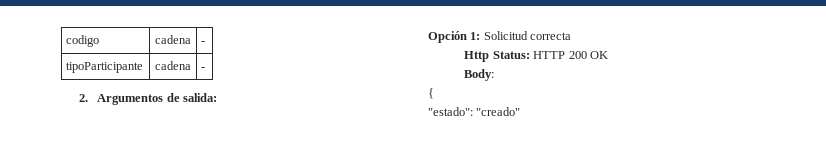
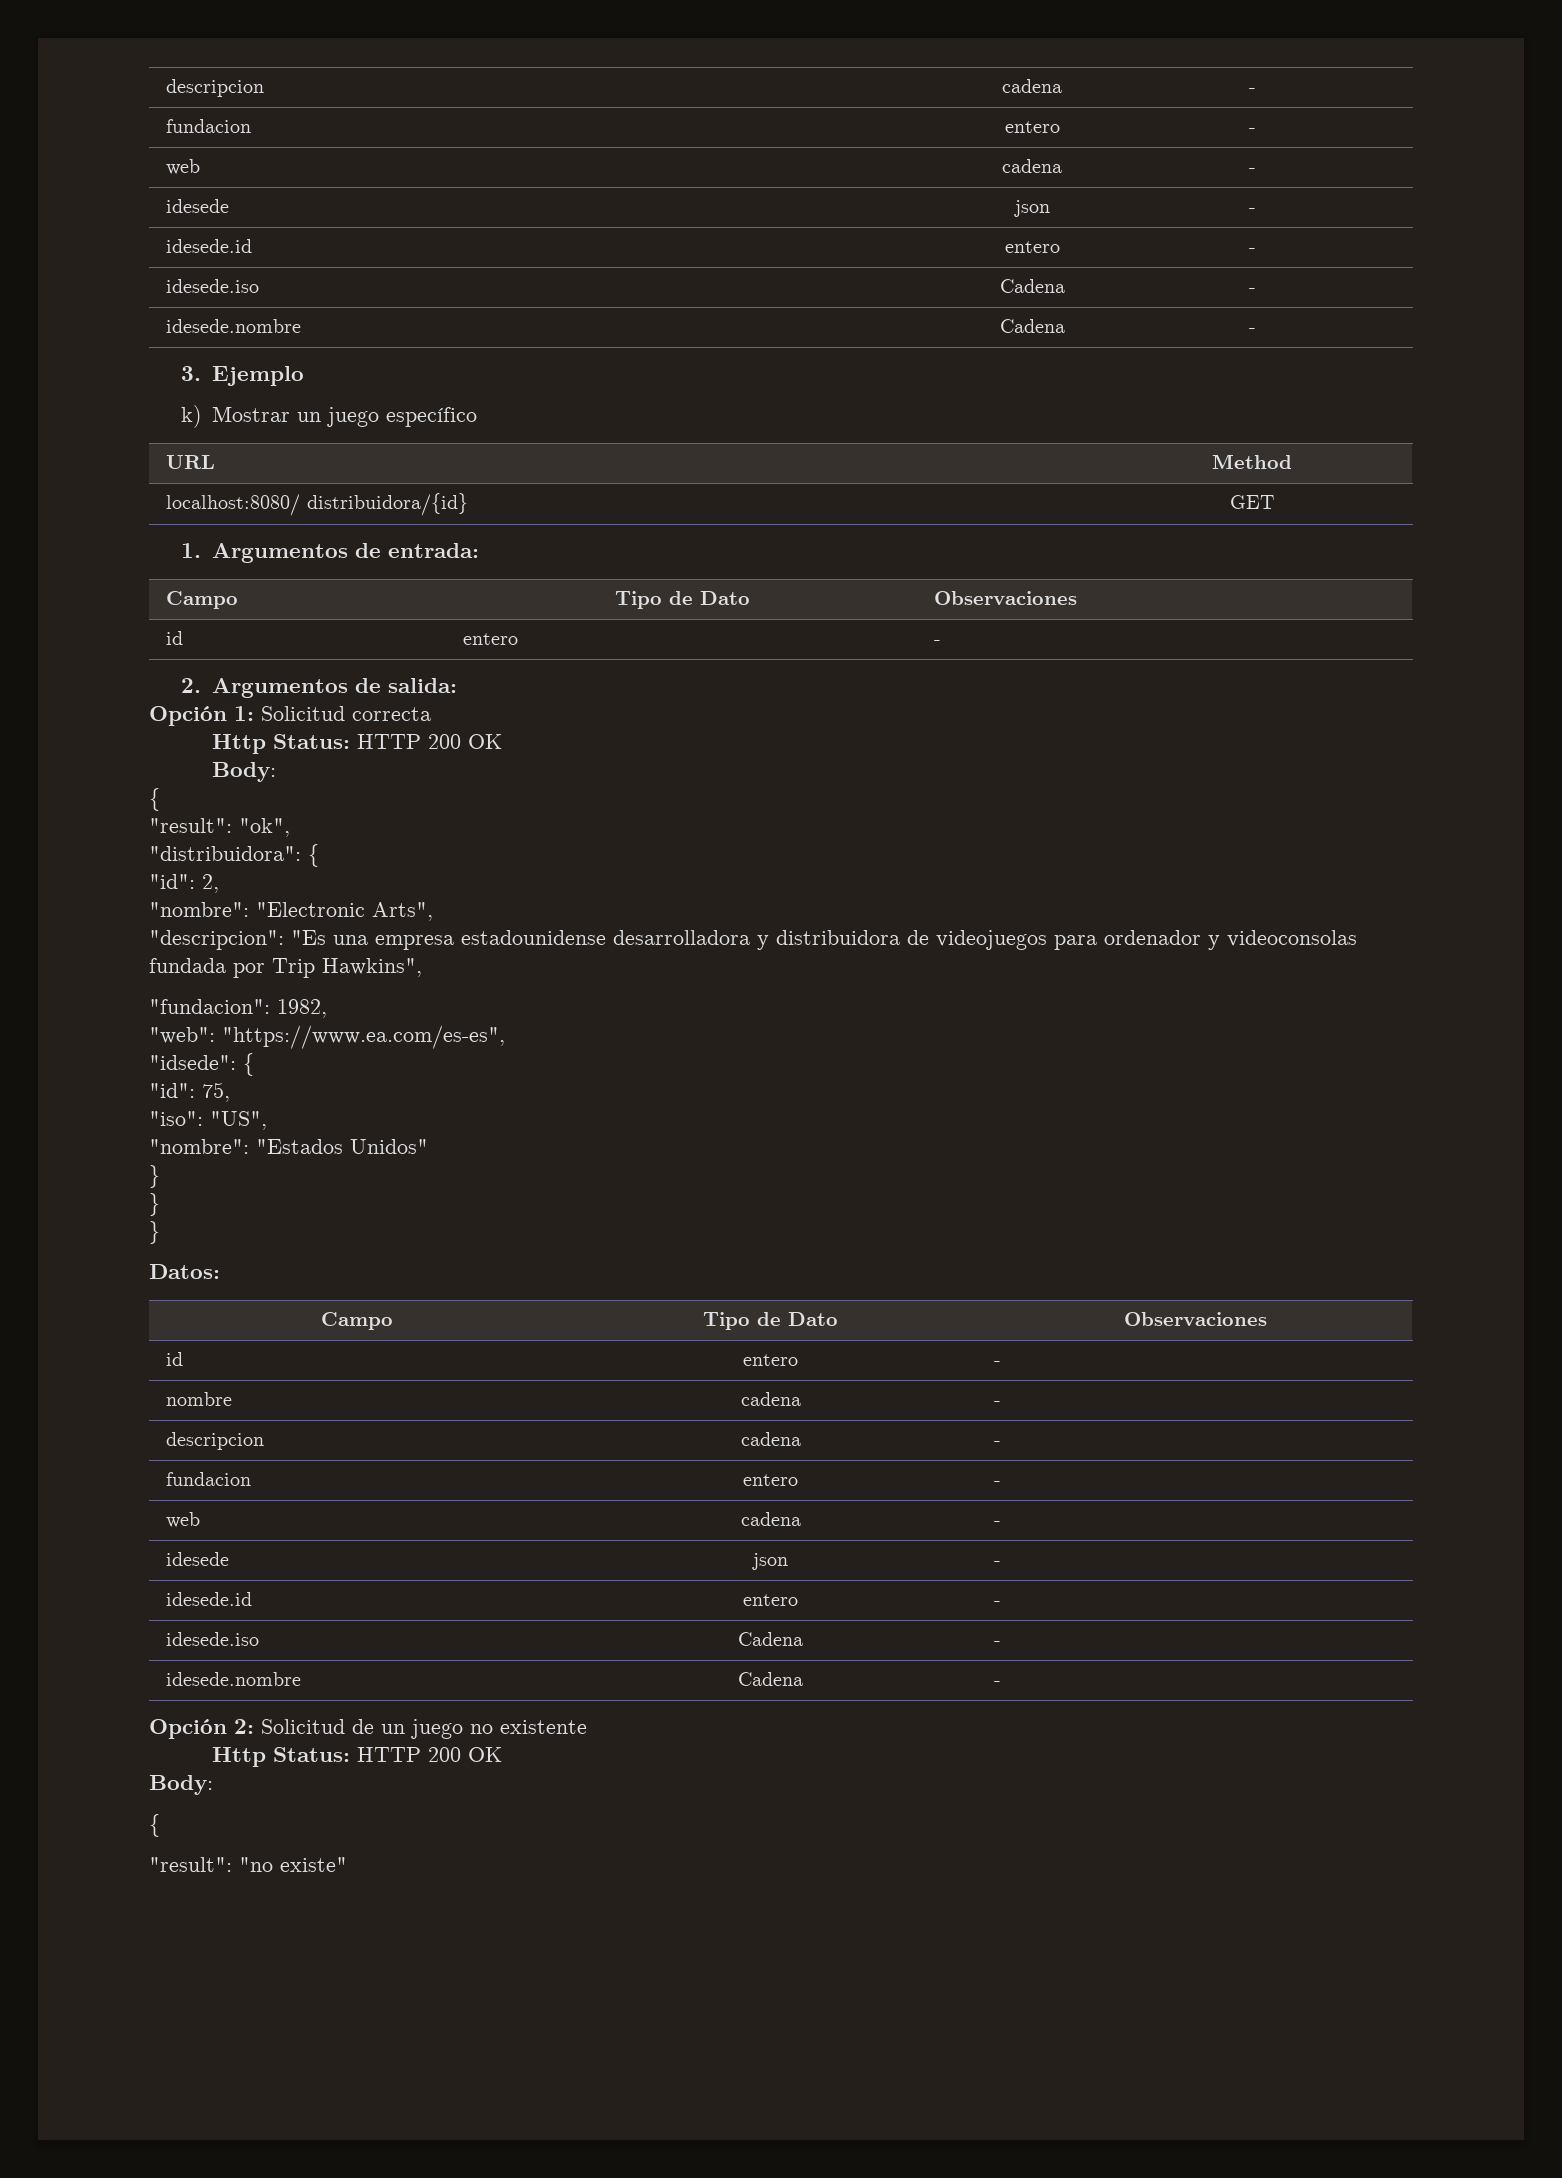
[66,35,100,47] [155,35,191,44] [201,41,206,44] [66,62,144,73] [155,61,191,70] codigo | cadena | - // tipoParticipante | cadena -> [165,79,264,97] [1002,79,1062,93] [1248,88,1256,93] [165,119,251,133] [1004,121,1060,133] [1248,128,1256,133] [165,159,200,175] [1002,159,1062,173] [1248,168,1256,173] [165,199,229,213] [1013,200,1050,217] [1248,208,1256,213] [165,239,252,253] [1004,241,1060,253] [1248,248,1256,253] [165,279,259,293] [999,279,1065,293] [1248,288,1256,293] [165,319,301,333] [999,319,1065,333] [1248,328,1256,333] [180,366,305,386] [180,405,478,428] [165,455,215,469] [1211,454,1292,469] [165,493,468,516] [1229,495,1274,509] [180,543,480,563] [165,591,238,609] [614,591,750,609] [933,591,1077,605] [165,631,183,645] [462,633,518,645] descripcion | cadena | - // fundacion | entero | - // web | cadena | - // idesede | json | - // idesede.id | entero | - // idesede.iso | Cadena | - // idesede.nombre | Cadena | - // 3. Ejemplo // k) Mostrar un juego específico // URL | Method // localhost:8080/ distribuidora/{id} | GET // 1. Argumentos de entrada: // Campo | Tipo de Dato | Observaciones // id | entero
[428,107,521,116] "estado": "creado" -> [149,818,290,837] [149,844,319,867] [149,874,219,893] [149,902,433,921] [149,930,1357,950] [149,958,422,978] [149,999,327,1018] [149,1025,505,1049] [149,1053,254,1076] [149,1082,230,1102] [149,1111,267,1130] [149,1139,428,1154] [149,1165,160,1188] [149,1193,160,1216] [149,1221,160,1244] [149,1264,220,1279] [320,1312,393,1330] [703,1312,838,1330] [1123,1312,1267,1326] [165,1352,183,1366] [743,1354,798,1366] [993,1361,1001,1366] [165,1392,232,1406] [740,1392,801,1406] [993,1401,1001,1406] [165,1432,264,1450] [740,1432,801,1446] [993,1441,1001,1446] [165,1472,251,1486] [743,1474,798,1486] [993,1481,1001,1486] [165,1512,200,1528] [740,1512,801,1526] [993,1521,1001,1526] [165,1552,229,1566] [752,1553,788,1570] [993,1561,1001,1566] [165,1592,252,1606] [743,1594,798,1606] [993,1601,1001,1606] [165,1632,259,1646] [738,1632,803,1646] [993,1641,1001,1646] [165,1672,301,1686] [738,1672,803,1686] [993,1681,1001,1686] [149,1719,587,1739] [212,1747,503,1767] [149,1775,213,1795] [149,1814,160,1837] [149,1857,347,1872] "result": "ok", // "distribuidora": { // "id": 2, // "nombre": "Electronic Arts", // "descripcion": "Es una empresa estadounidense desarrolladora y distribuidora de videojuegos para ordenador y videoconsolas fundada por Trip Hawkins", // "fundacion": 1982, // "web": "https://www.ea.com/es-es", // "idsede": { // "id": 75, // "iso": "US", // "nombre": "Estados Unidos" // } // } // } // Datos: // Campo | Tipo de Dato | Observaciones // id | entero | - // nombre | cadena | - // descripcion | cadena | - // fundacion | entero | - // web | cadena | - // idesede | json | - // idesede.id | entero | - // idesede.iso | Cadena | - // idesede.nombre | Cadena | - // Opción 2: Solicitud de un juego no existente // Http Status: HTTP 200 OK // Body: // { // "result": "no existe"

